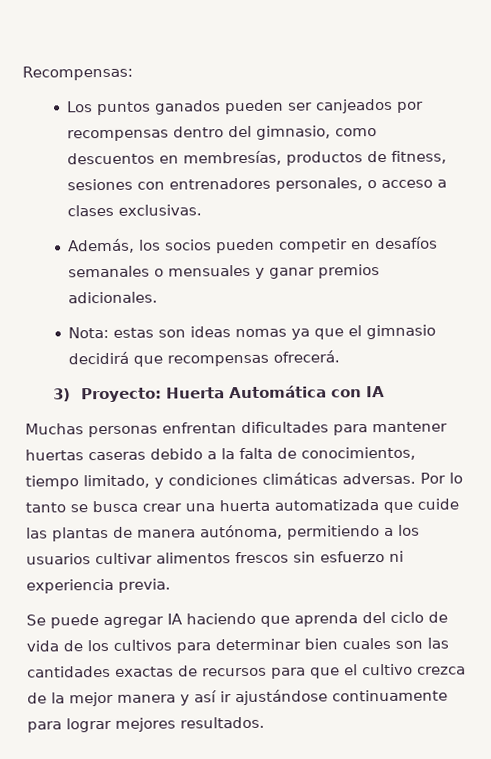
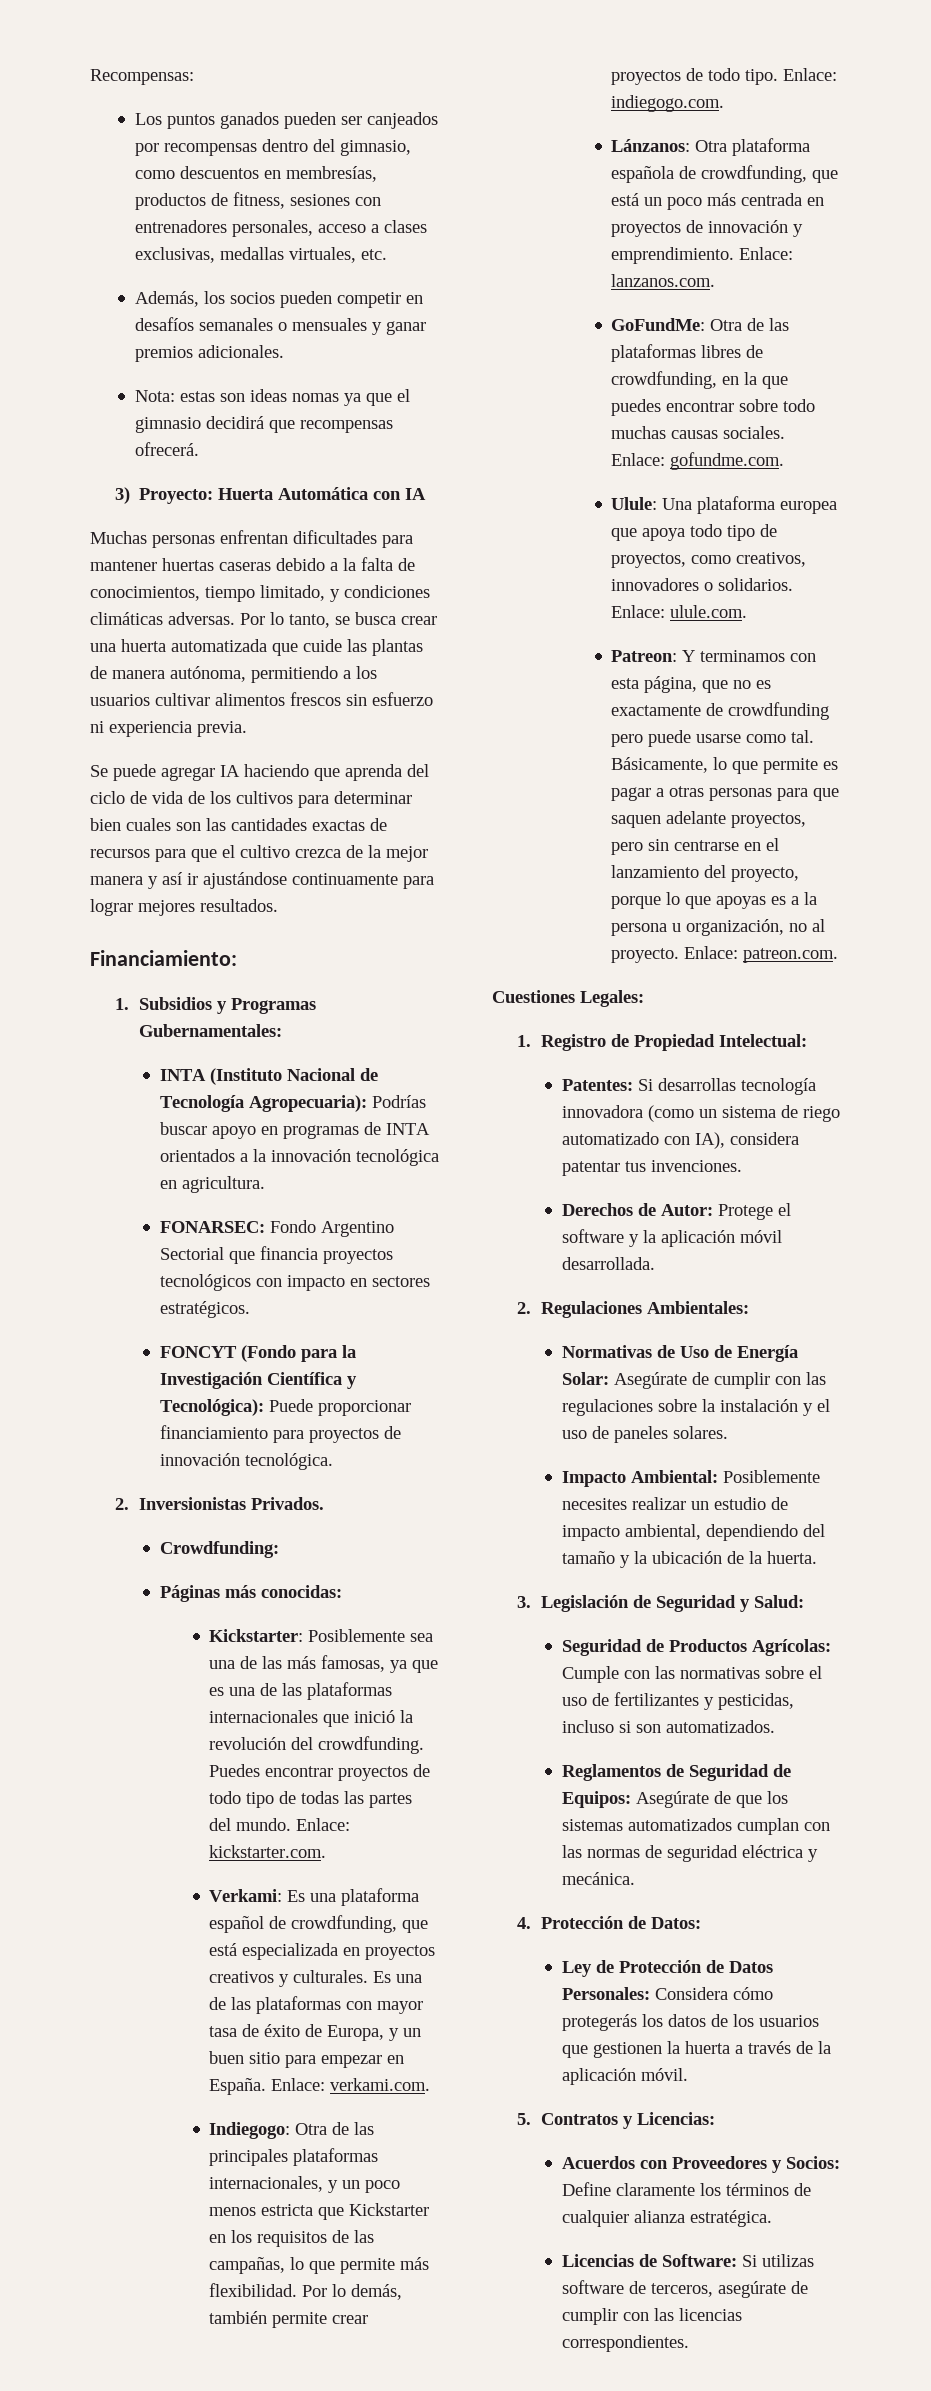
[367,180,378,189] o -> (314, 228) none
[118,204,203,216] exclusivas. -> [135,247,388,263] exclusivas, medallas virtuales, etc.
[25,502,66,513] tanto -> [289,614,330,628] tanto,
(265, 722) none -> [90,950,237,966] [114,997,317,1014] [139,1024,283,1037] [159,1068,378,1085] [159,1095,426,1112] [159,1122,430,1139] [159,1149,439,1166] [159,1176,265,1193] [159,1220,394,1237] [159,1246,393,1264] [159,1274,430,1291] [159,1301,250,1318] [159,1345,356,1362] [159,1372,357,1389] [159,1399,411,1416] [159,1425,401,1443] [159,1453,333,1470] [114,1497,325,1510] [159,1541,279,1558] [159,1585,342,1602] [209,1629,434,1642] [209,1655,439,1673] [209,1682,393,1700] [209,1710,414,1727] [209,1736,425,1754] [209,1764,431,1781] [209,1791,413,1808] [209,1818,351,1831] [209,1845,327,1858] [209,1888,420,1906] [209,1915,429,1933] [209,1943,436,1960] [209,1970,423,1987] [209,1996,424,2014] [209,2024,422,2041] [209,2051,405,2068] [209,2078,431,2095] [209,2122,375,2139] [209,2148,379,2166] [209,2176,401,2193] [209,2203,430,2220] [209,2230,375,2247] [209,2257,430,2274] [209,2283,403,2300] [209,2311,369,2328] [611,68,838,85] [611,95,725,112] [611,138,811,156] [611,165,839,183] [611,193,825,210] [611,220,804,237] [611,247,794,264] [611,274,716,287] [611,318,790,331] [611,344,764,362] [611,371,789,389] [611,399,816,416] [611,426,786,439] [611,452,785,470] [611,496,838,514] [611,524,778,541] [611,552,807,568] [611,578,794,591] [611,605,748,618] [611,650,817,662] [611,676,772,693] [611,702,830,720] [611,730,815,747] [611,757,839,774] [611,786,840,801] [611,811,807,828] [611,838,780,855] [611,865,800,882] [611,892,818,909] [611,919,826,936] [611,946,839,963] [492,990,644,1007] [516,1034,808,1051] [561,1078,816,1095] [561,1105,840,1122] [561,1132,799,1149] [561,1160,742,1176] [561,1203,791,1220] [561,1229,782,1247] [561,1257,655,1270] [516,1301,750,1318] [561,1345,798,1362] [561,1372,826,1389] [561,1399,830,1416] [561,1426,728,1443] [561,1470,820,1487] [561,1497,788,1510] [561,1524,825,1541] [561,1551,817,1568] [516,1595,805,1612] [561,1639,831,1656] [561,1666,822,1683] [561,1692,794,1710] [561,1720,775,1733] [561,1764,791,1781] [561,1791,788,1808] [561,1818,830,1835] [561,1845,818,1862] [561,1872,635,1885] [516,1916,702,1929] [561,1960,773,1977] [561,1987,773,2000] [561,2014,819,2031] [561,2041,831,2058] [561,2068,688,2085] [516,2112,716,2129] [561,2156,840,2173] [561,2182,811,2196] [561,2210,772,2227] [561,2254,814,2267] [561,2280,808,2298] [561,2308,742,2325] [561,2335,689,2352] // Financiamiento: // 1. Subsidios y Programas Gubernamentales: // INTA (Instituto Nacional de Tecnología Agropecuaria): Podrías buscar apoyo en programas de INTA orientados a la innovación tecnológica en agricultura. // FONARSEC: Fondo Argentino Sectorial que financia proyectos tecnológicos con impacto en sectores estratégicos. // FONCYT (Fondo para la Investigación Científica y Tecnológica): Puede proporcionar financiamiento para proyectos de innovación tecnológica. // 2. Inversionistas Privados. // Crowdfunding: // Páginas más conocidas: // Kickstarter: Posiblemente sea una de las más famosas, ya que es una de las plataformas internacionales que inició la revolución del crowdfunding. Puedes encontrar proyectos de todo tipo de todas las partes del mundo. Enlace: kickstarter.com. // Verkami: Es una plataforma español de crowdfunding, que está especializada en proyectos creativos y culturales. Es una de las plataformas con mayor tasa de éxito de Europa, y un buen sitio para empezar en España. Enlace: verkami.com. // Indiegogo: Otra de las principales plataformas internacionales, y un poco menos estricta que Kickstarter en los requisitos de las campañas, lo que permite más flexibilidad. Por lo demás, también permite crear proyectos de todo tipo. Enlace: indiegogo.com. // Lánzanos: Otra plataforma española de crowdfunding, que está un poco más centrada en proyectos de innovación y emprendimiento. Enlace: lanzanos.com. // GoFundMe: Otra de las plataformas libres de crowdfunding, en la que puedes encontrar sobre todo muchas causas sociales. Enlace: gofundme.com. // Ulule: Una plataforma europea que apoya todo tipo de proyectos, como creativos, innovadores o solidarios. Enlace: ulule.com. // Patreon: Y terminamos con esta página, que no es exactamente de crowdfunding pero puede usarse como tal. Básicamente, lo que permite es pagar a otras personas para que saquen adelante proyectos, pero sin centrarse en el lanzamiento del proyecto, porque lo que apoyas es a la persona u organización, no al proyecto. Enlace: patreon.com. // Cuestiones Legales: // 1. Registro de Propiedad Intelectual: // Patentes: Si desarrollas tecnología innovadora (como un sistema de riego automatizado con IA), considera patentar tus invenciones. // Derechos de Autor: Protege el software y la aplicación móvil desarrollada. // 2. Regulaciones Ambientales: // Normativas de Uso de Energía Solar: Asegúrate de cumplir con las regulaciones sobre la instalación y el uso de paneles solares. // Impacto Ambiental: Posiblemente necesites realizar un estudio de impacto ambiental, dependiendo del tamaño y la ubicación de la huerta. // 3. Legislación de Seguridad y Salud: // Seguridad de Productos Agrícolas: Cumple con las normativas sobre el uso de fertilizantes y pesticidas, incluso si son automatizados. // Reglamentos de Seguridad de Equipos: Asegúrate de que los sistemas automatizados cumplan con las normas de seguridad eléctrica y mecánica. // 4. Protección de Datos: // Ley de Protección de Datos Personales: Considera cómo protegerás los datos de los usuarios que gestionen la huerta a través de la aplicación móvil. // 5. Contratos y Licencias: // Acuerdos con Proveedores y Socios: Define claramente los términos de cualquier alianza estratégica. // Licencias de Software: Si utilizas software de terceros, asegúrate de cumplir con las licencias correspondientes.

